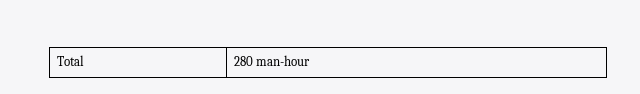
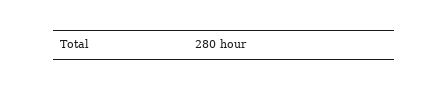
[256,55,311,66] man-hour -> [219,39,247,48] hour

